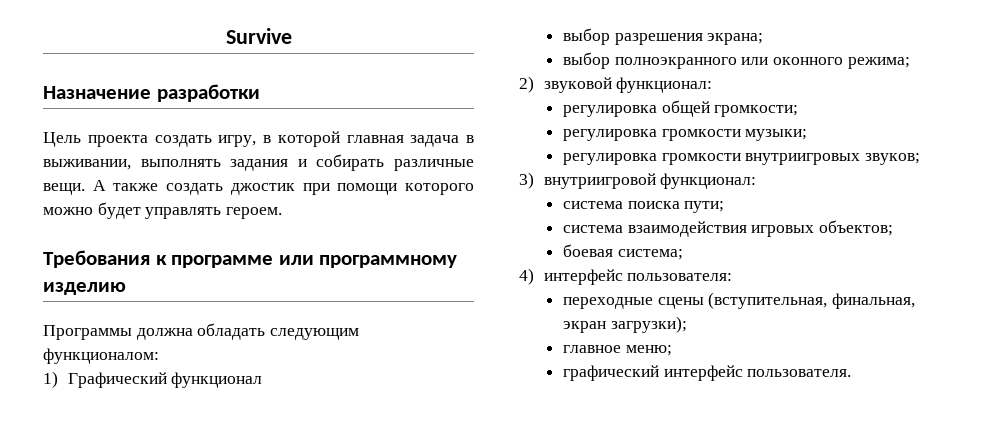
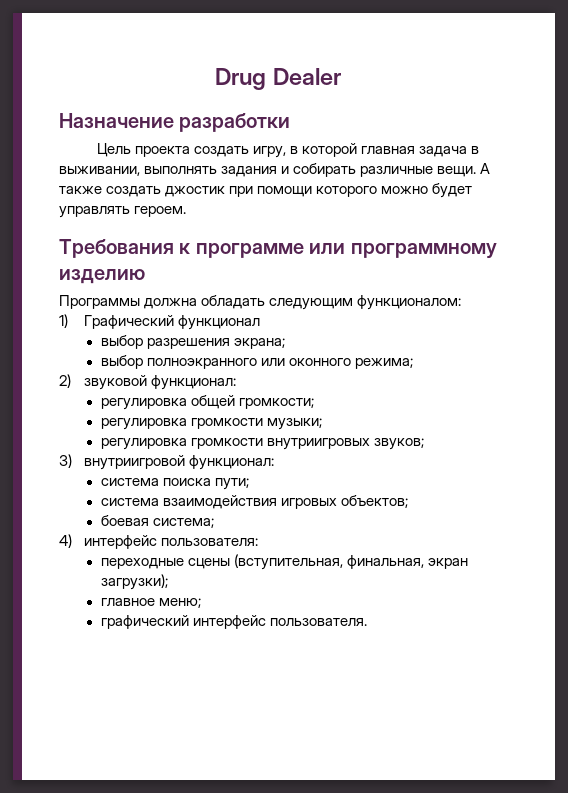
[225,28,292,44] Survive -> [215,68,341,90] Drug Dealer

